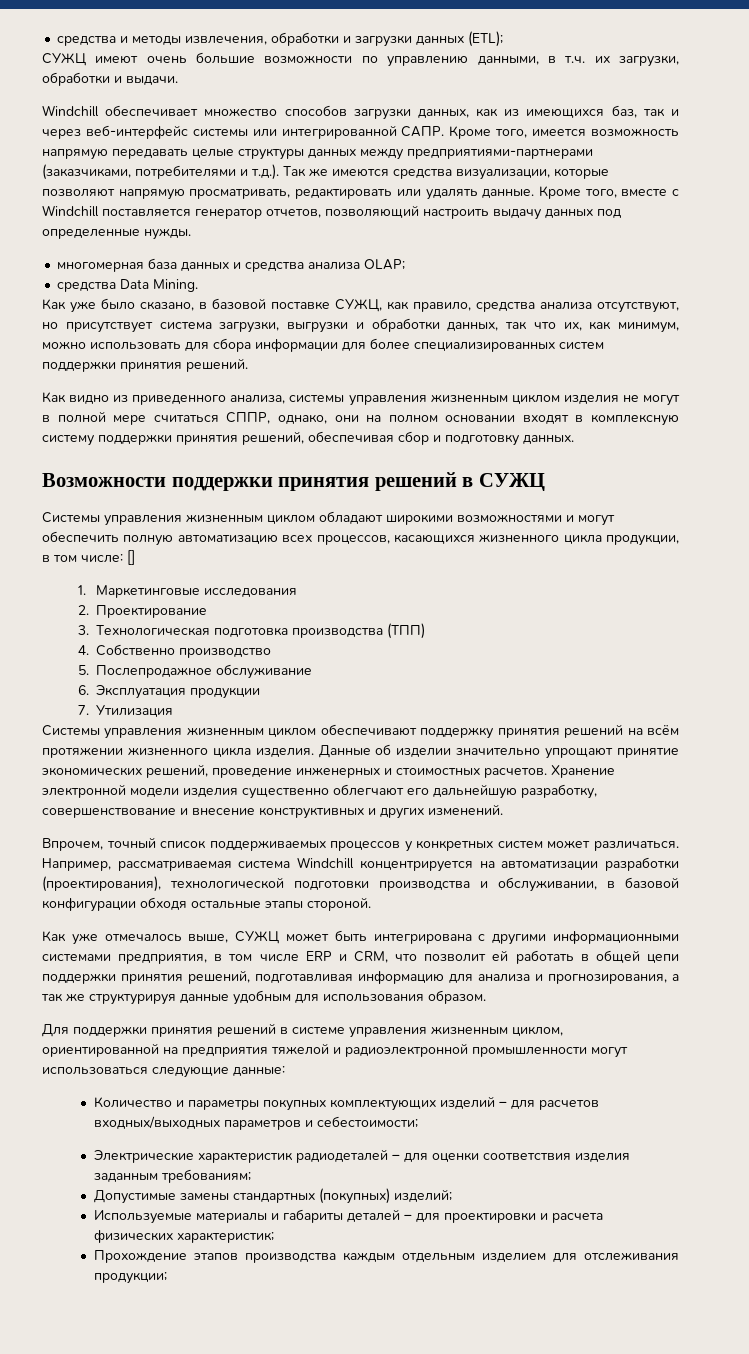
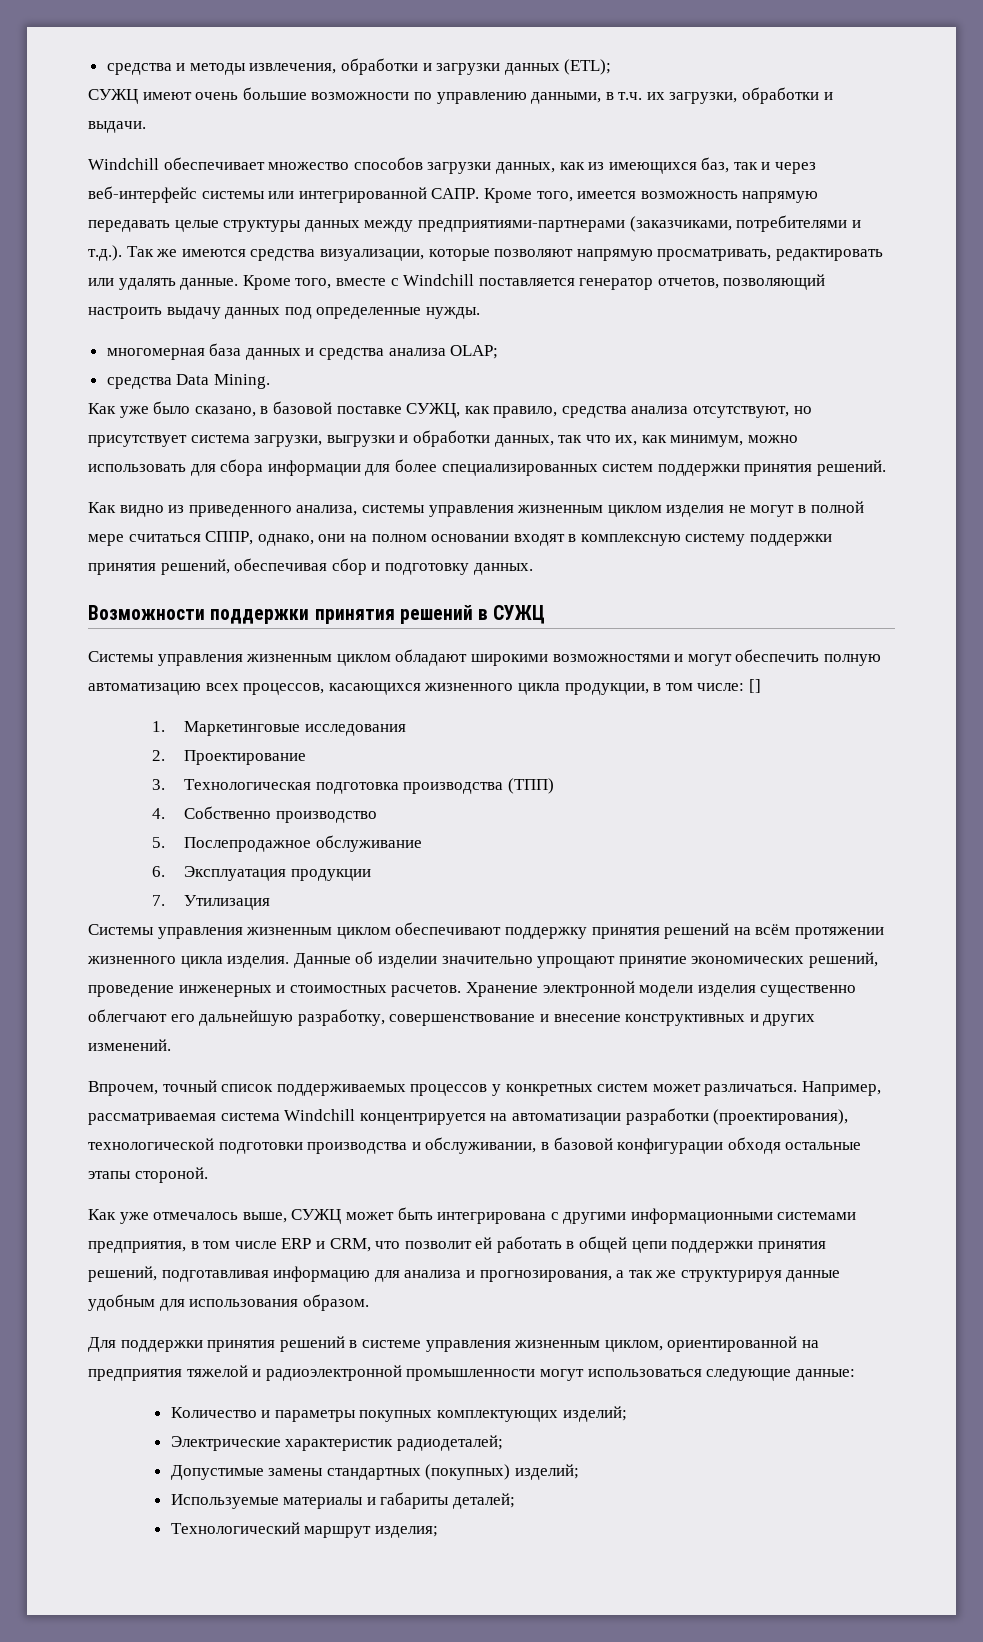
[439,1096,599,1110] [93,1116,418,1130] [93,1149,630,1163] [93,1169,251,1183] изделий – для расчетов входных/выходных параметров и себестоимости; // Электрические характеристик радиодеталей – для оценки соответствия изделия заданным требованиям; -> [562,1406,627,1422] [170,1435,503,1451] изделий; // Электрические характеристик радиодеталей;
[346,1209,603,1223] [93,1229,274,1243] [93,1250,679,1263] [93,1272,167,1284] деталей – для проектировки и расчета физических характеристик; // Прохождение этапов производства каждым отдельным изделием для отслеживания продукции; -> [453,1493,516,1509] [170,1522,438,1538] деталей; // Технологический маршрут изделия;

